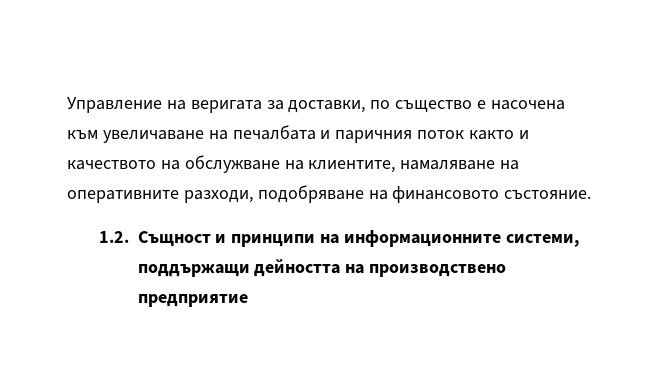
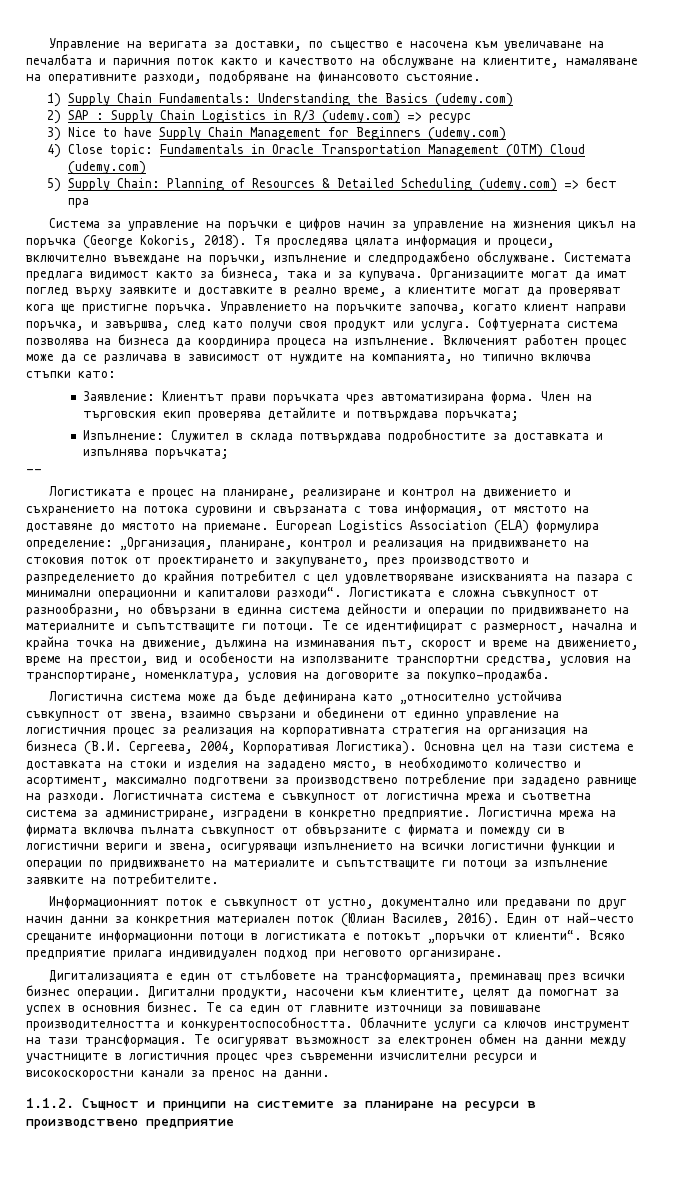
[98,230,579,247] [137,259,365,277] 1.2. Същност и принципи на информационните системи, поддържащи дейността на -> [47,93,514,107] [47,110,472,124] [47,127,507,141] [47,144,586,158] [68,161,147,175] [47,177,618,192] [68,198,90,208] [49,218,637,231] [26,235,555,249] [26,251,631,265] [26,267,627,281] [26,287,621,297] [26,301,626,314] [26,318,618,331] [26,334,627,348] [26,354,591,364] [26,371,116,378] [82,391,592,404] [82,407,519,421] [82,429,603,443] [82,449,229,459] [26,469,42,473] [49,486,572,499] [26,503,589,516] [26,520,599,534] [26,537,589,551] [26,557,529,567] [26,570,633,584] [26,587,599,600] [26,603,629,617] [26,620,637,633] [26,636,639,650] [26,652,631,666] [26,668,550,682] [49,690,563,705] [26,707,559,721] [26,727,588,737] [26,740,634,755] [26,757,581,771] [26,773,637,787] [26,790,591,803] [26,807,616,820] [26,823,565,837] [26,840,615,853] [26,860,608,870] [26,873,219,887] [49,896,628,909] [26,912,634,927] [26,930,625,944] [26,950,503,960] [49,969,626,983] [26,985,619,999] [26,1001,541,1015] [26,1017,630,1031] [26,1033,626,1047] [26,1053,537,1063] [26,1070,330,1080] [26,1098,536,1111] 1) Supply Chain Fundamentals: Understanding the Basics (udemy.com) // 2) SAP : Supply Chain Logistics in R/3 (udemy.com) => ресурс // 3) Nice to have Supply Chain Management for Beginners (udemy.com) // 4) Close topic: Fundamentals in Oracle Transportation Management (OTM) Cloud (udemy.com) // 5) Supply Chain: Planning of Resources & Detailed Scheduling (udemy.com) => бест пра // Система за управление на поръчки е цифров начин за управление на жизнения цикъл на поръчка (George Kokoris, 2018). Тя проследява цялата информация и процеси, включително въвеждане на поръчки, изпълнение и следпродажбено обслужване. Системата предлага видимост както за бизнеса, така и за купувача. Организациите могат да имат поглед върху заявките и доставките в реално време, а клиентите могат да проверяват кога ще пристигне поръчка. Управлението на поръчките започва, когато клиент направи поръчка, и завършва, след като получи своя продукт или услуга. Софтуерната система позволява на бизнеса да координира процеса на изпълнение. Включеният работен процес може да се различава в зависимост от нуждите на компанията, но типично включва стъпки като: // Заявление: Клиентът прави поръчката чрез автоматизирана форма. Член на търговския екип проверява детайлите и потвърждава поръчката; // Изпълнение: Служител в склада потвърждава подробностите за доставката и изпълнява поръчката; // -- // Логистиката е процес на планиране, реализиране и контрол на движението и съхранението на потока суровини и свързаната с това информация, от мястото на доставяне до мястото на приемане. European Logistics Association (ELA) формулира определение: „Организация, планиране, контрол и реализация на придвижването на стоковия поток от проектирането и закупуването, през производството и разпределението до крайния потребител с цел удовлетворяване изискванията на пазара с минимални операционни и капиталови разходи“. Логистиката е сложна съвкупност от разнообразни, но обвързани в единна система дейности и операции по придвижването на материалните и съпътстващите ги потоци. Те се идентифицират с размерност, начална и крайна точка на движение, дължина на изминавания път, скорост и време на движението, време на престои, вид и особености на използваните транспортни средства, условия на транспортиране, номенклатура, условия на договорите за покупко-продажба. // Логистична система може да бъде дефинирана като „относително устойчива съвкупност от звена, взаимно свързани и обединени от единно управление на логистичния процес за реализация на корпоративната стратегия на организация на бизнеса (В.И. Сергеева, 2004, Корпоративая Логистика). Основна цел на тази система е доставката на стоки и изделия на зададено място, в необходимото количество и асортимент, максимално подготвени за производствено потребление при зададено равнище на разходи. Логистичната система е съвкупност от логистична мрежа и съответна система за администриране, изградени в конкретно предприятие. Логистична мрежа на фирмата включва пълната съвкупност от обвързаните с фирмата и помежду си в логистични вериги и звена, осигуряващи изпълнението на всички логистични функции и операции по придвижването на материалите и съпътстващите ги потоци за изпълнение заявките на потребителите. // Информационният поток е съвкупност от устно, документално или предавани по друг начин данни за конкретния материален поток (Юлиан Василев, 2016). Един от най-често срещаните информационни потоци в логистиката е потокът „поръчки от клиенти“. Всяко предприятие прилага индивидуален подход при неговото организиране. // Дигитализацията е един от стълбовете на трансформацията, преминаващ през всички бизнес операции. Дигитални продукти, насочени към клиентите, целят да помогнат за успех в основния бизнес. Те са един от главните източници за повишаване производителността и конкурентоспособността. Облачните услуги са ключов инструмент на тази трансформация. Те осигуряват възможност за електронен обмен на данни между участниците в логистичния процес чрез съвременни изчислителни ресурси и високоскоростни канали за пренос на данни. // 1.1.2. Същност и принципи на системите за планиране на ресурси в

